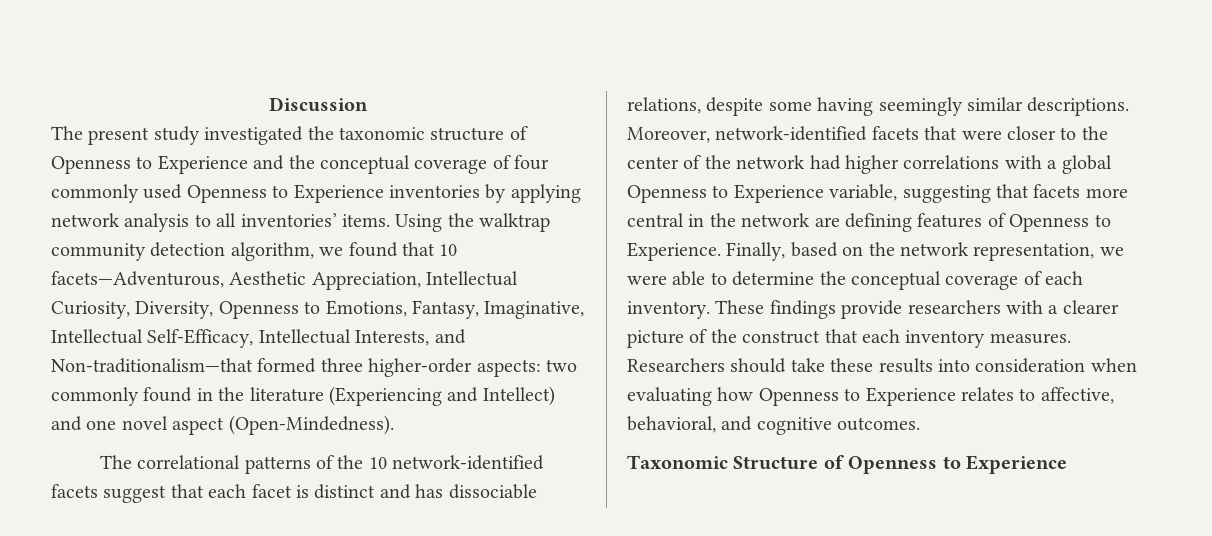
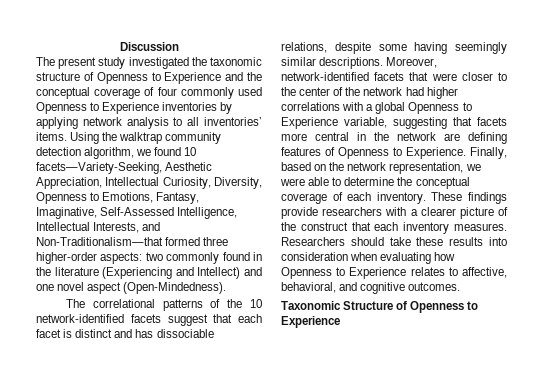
[401,242,458,256] [51,271,224,288] that 10 facets—Adventurous, -> [184,147,197,156] [36,162,162,174] 10 facets—Variety-Seeking,
[51,329,254,348] Intellectual Self-Efficacy, -> [100,207,238,219] Self-Assessed Intelligence,
[51,358,253,373] Non-traditionalism—that -> [36,237,163,246] Non-Traditionalism—that

